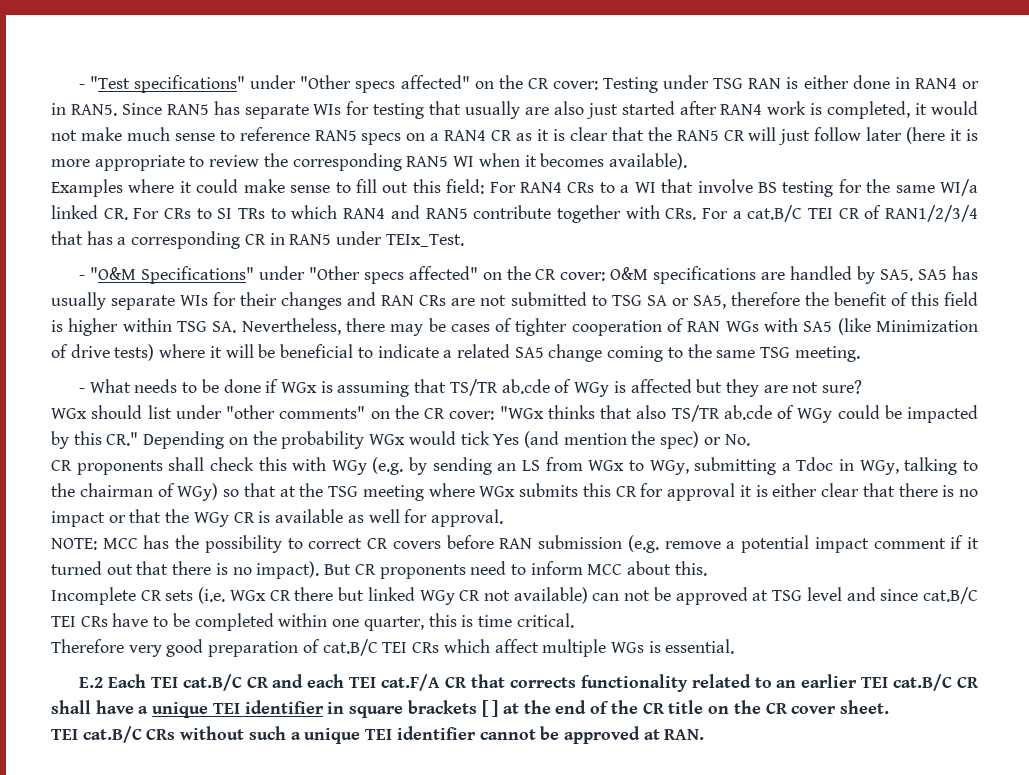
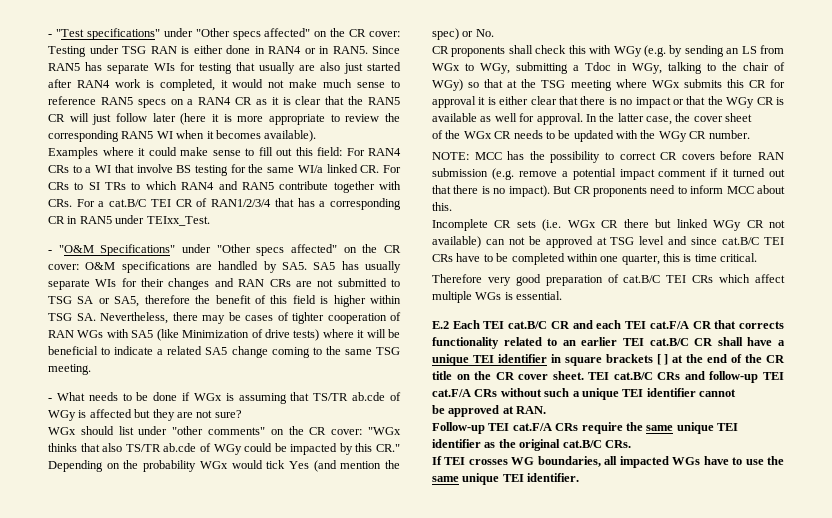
[385,234,464,247] TEIx_Test. -> [146,216,210,226] TEIxx_Test.
[79,483,153,497] chairman -> [743,62,769,71] chair
(503, 518) none -> [585,113,753,125] [432,130,750,142] In the latter case, the cover sheet // of the WGx CR needs to be updated with the WGy CR number.
(889, 707) // -> (584, 375) none
(176, 734) none -> [684,371,784,383] [432,389,498,397] and follow-up TEI cat.F/A CRs
(536, 734) none -> (736, 393) //
(705, 734) none -> [432,422,738,434] [432,439,631,451] [432,456,784,468] [432,473,580,485] // Follow-up TEI cat.F/A CRs require the same unique TEI identifier as the original cat.B/C CRs. // If TEI crosses WG boundaries, all impacted WGs have to use the same unique TEI identifier.

